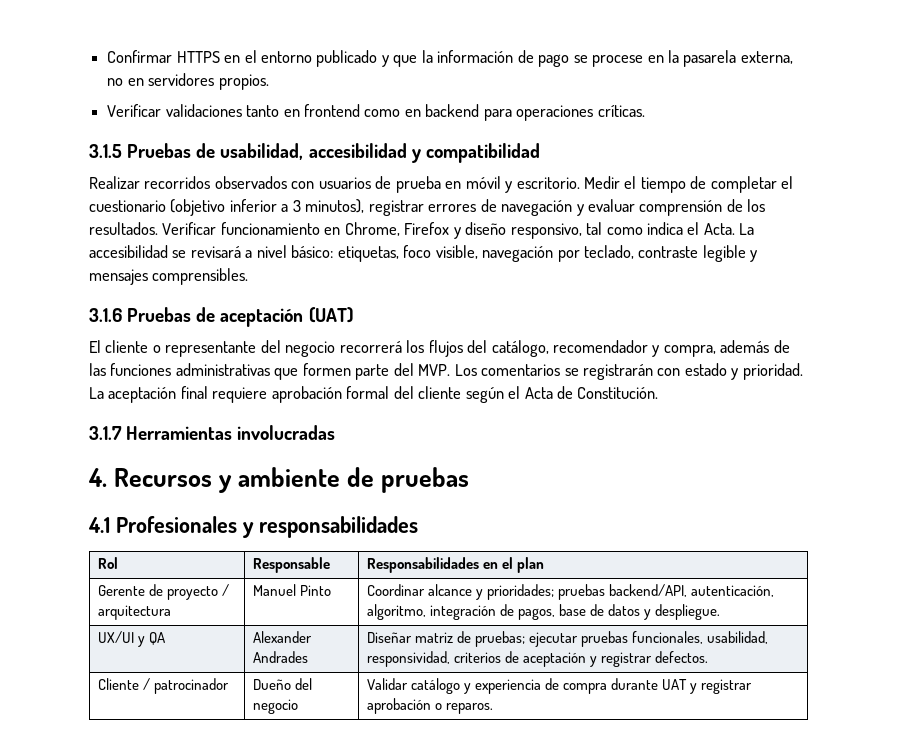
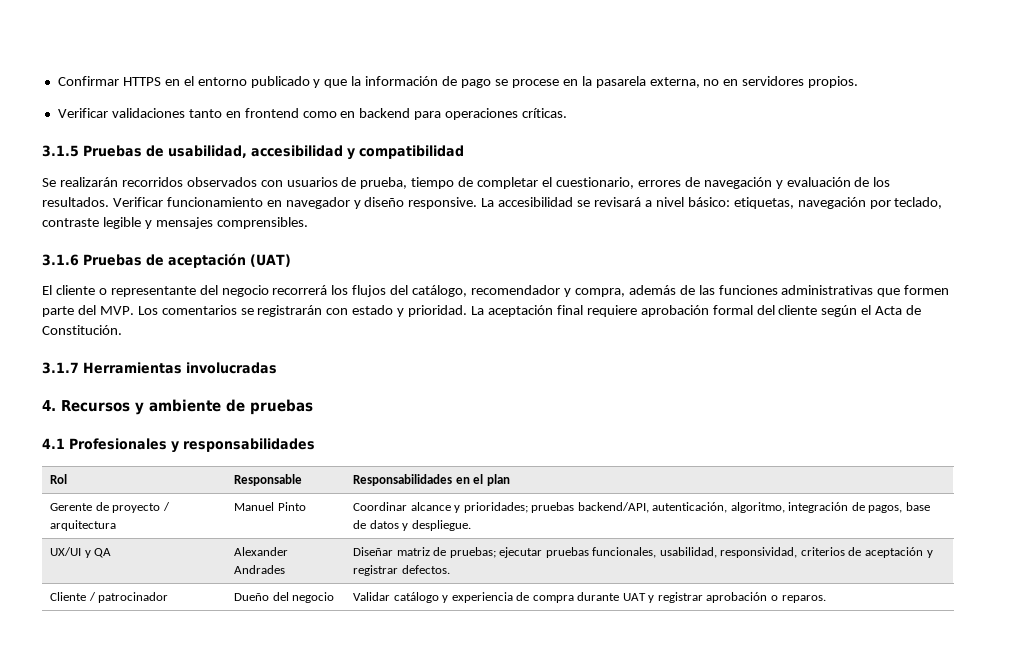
[89,176,140,189] Realizar -> [42,177,118,187] Se realizarán
[395,176,794,193] [89,199,424,216] prueba en móvil y escritorio. Medir el tiempo de completar el cuestionario (objetivo inferior a 3 minutos), registrar -> [360,177,634,189] prueba, tiempo de completar el cuestionario,
[588,199,723,216] evaluar comprensión -> [786,177,851,187] evaluación
[344,222,735,239] Chrome, Firefox y diseño responsivo, tal como indica el Acta. -> [285,197,478,209] navegador y diseño responsive.
[403,245,478,259] foco visible, -> (794, 203) none

